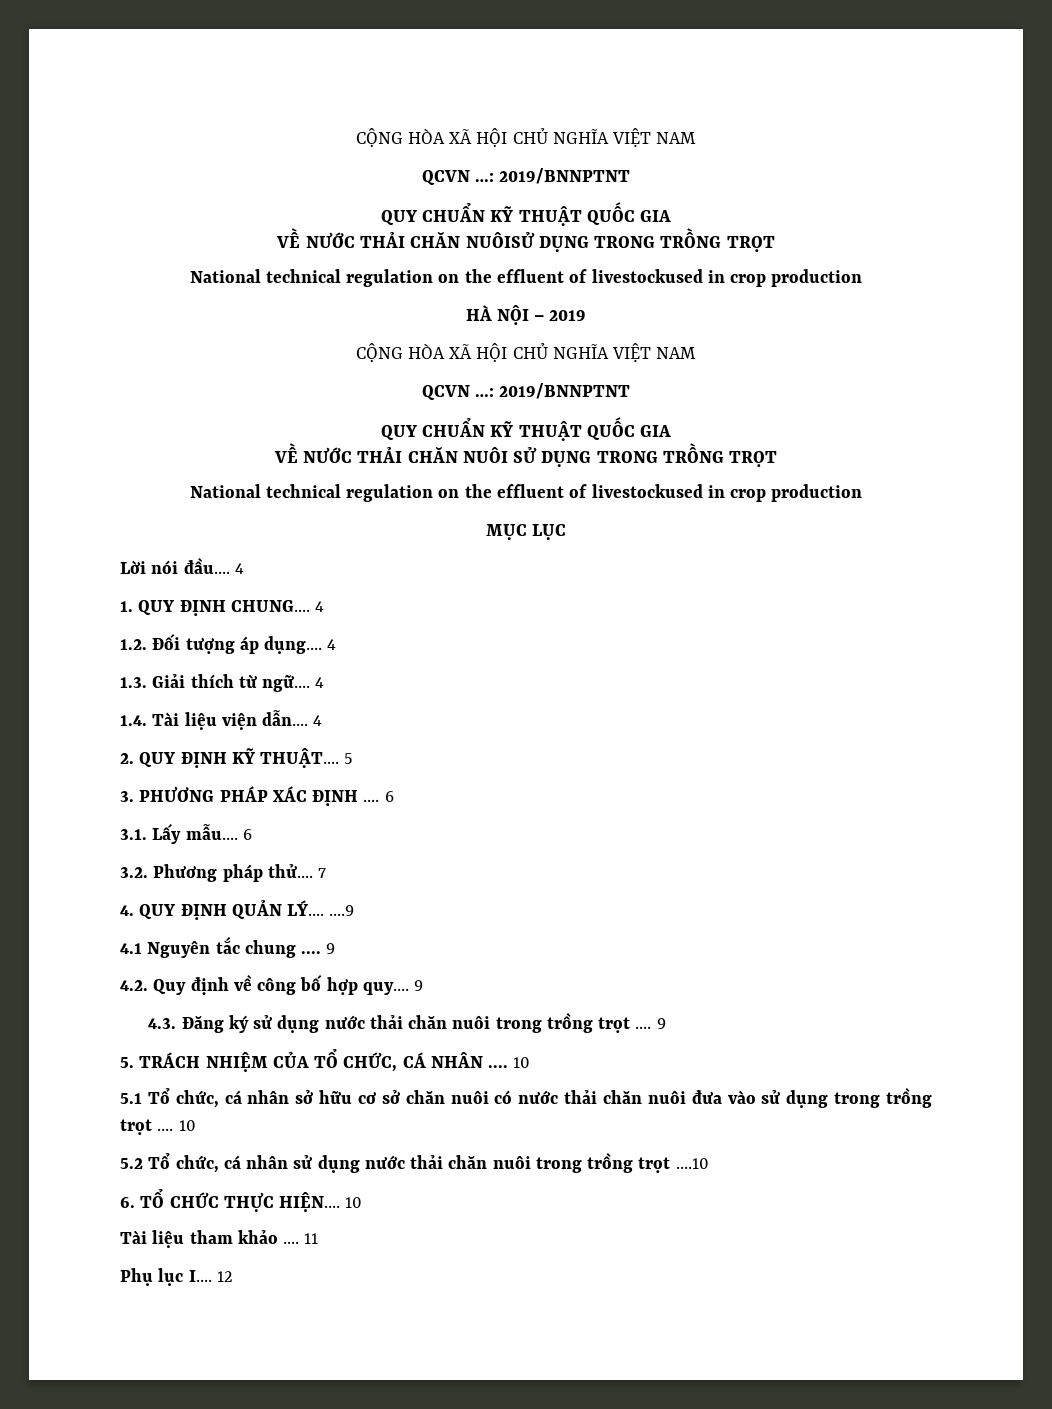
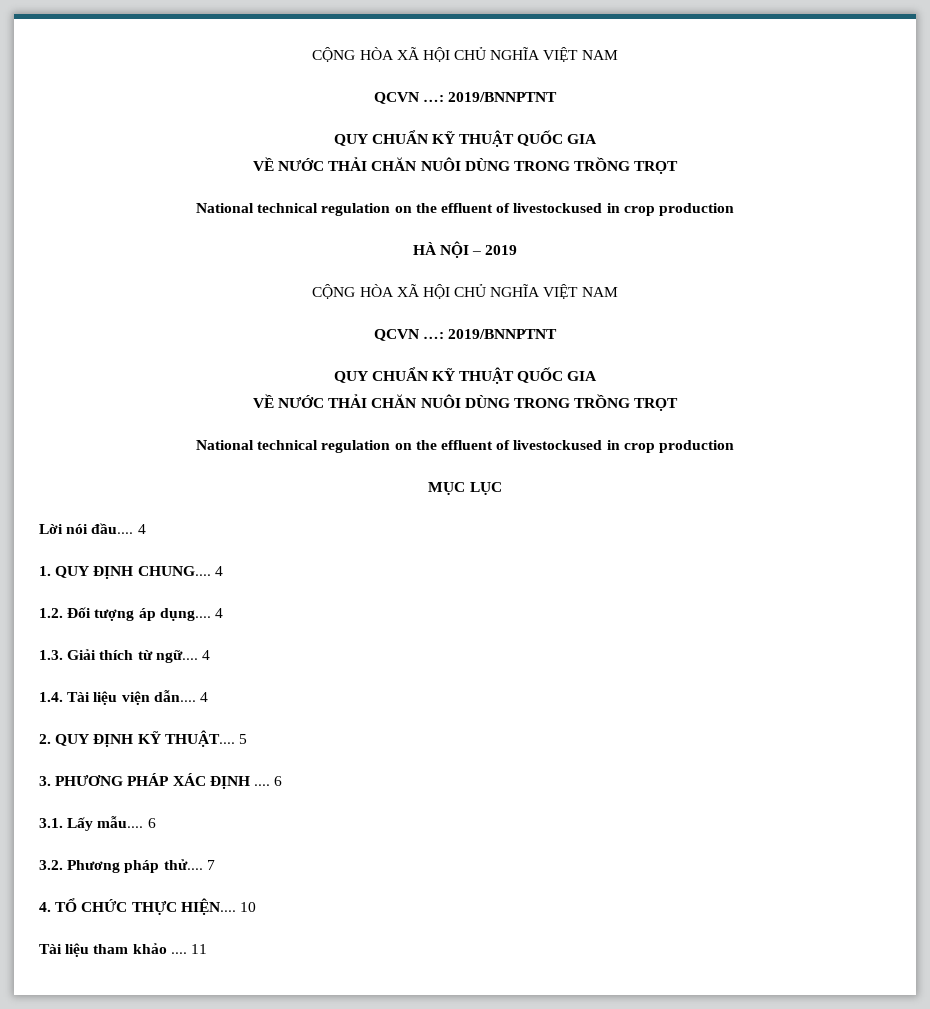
[465,232,589,252] NUÔISỬ DỤNG -> [420,157,510,171] NUÔI DÙNG
[513,447,592,467] SỬ DỤNG -> [464,395,510,408] DÙNG
[139,900,355,920] [120,936,336,958] [120,975,424,995] [148,1013,666,1033] [120,1049,531,1072] [120,1088,932,1108] [120,1119,196,1135] [120,1153,709,1173] [120,1197,135,1208] QUY ĐỊNH QUẢN LÝ.... ....9 // 4.1 Nguyên tắc chung .... 9 // 4.2. Quy định về công bố hợp quy.... 9 // 4.3. Đăng ký sử dụng nước thải chăn nuôi trong trồng trọt .... 9 // 5. TRÁCH NHIỆM CỦA TỔ CHỨC, CÁ NHÂN .... 10 // 5.1 Tổ chức, cá nhân sở hữu cơ sở chăn nuôi có nước thải chăn nuôi đưa vào sử dụng trong trồng trọt .... 10 // 5.2 Tổ chức, cá nhân sử dụng nước thải chăn nuôi trong trồng trọt ....10 // 6. -> (51, 907) none
[120,1268,233,1286] // Phụ lục I.... 12 -> (207, 949) none

